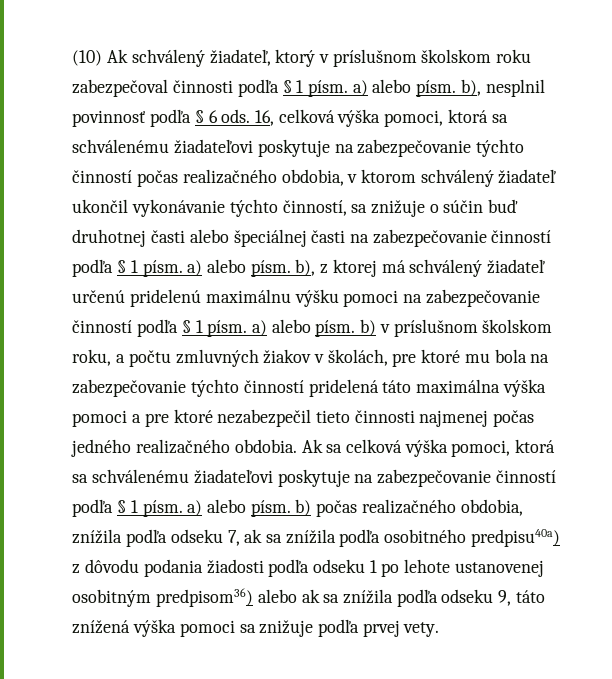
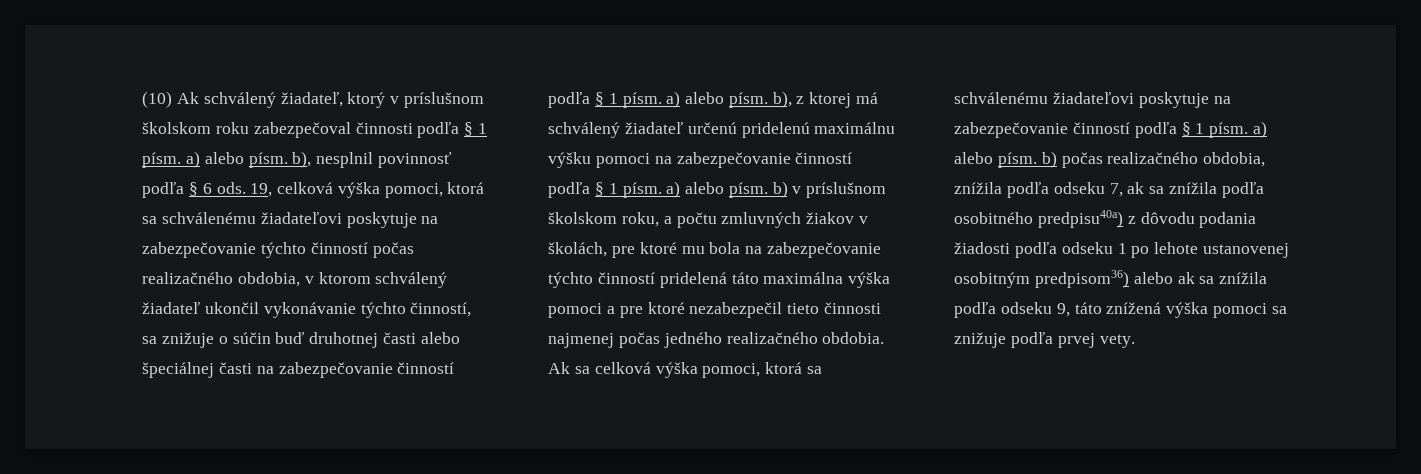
[254,110,274,126] 16, -> [250,183,273,197] 19,

